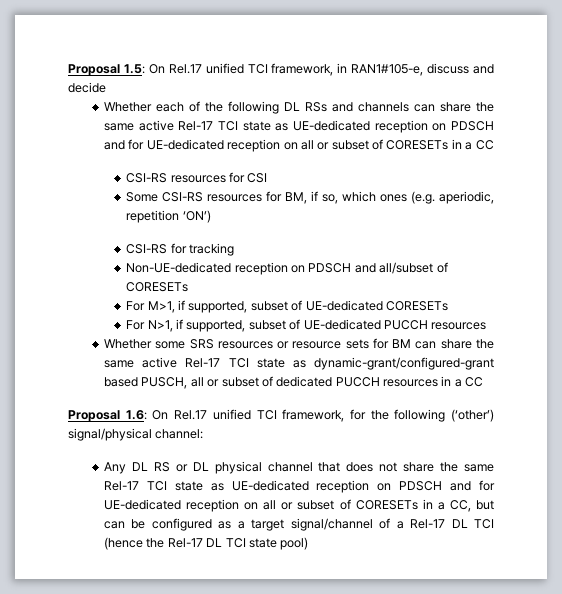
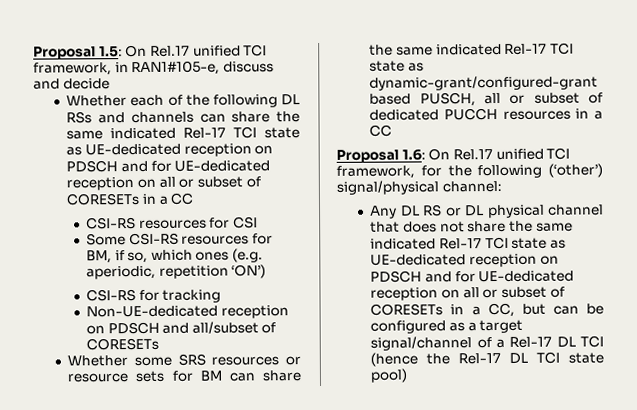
[138,120,174,131] active -> [110,127,177,140] indicated
[126,300,448,313] [126,319,487,332] // For M>1, if supported, subset of UE-dedicated CORESETs // For N>1, if supported, subset of UE-dedicated PUCCH resources -> (159, 344) none
[142,357,178,368] active -> [435,43,502,56] indicated
(495, 468) none -> [370,238,437,250] indicated

